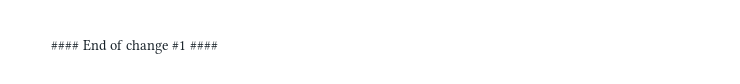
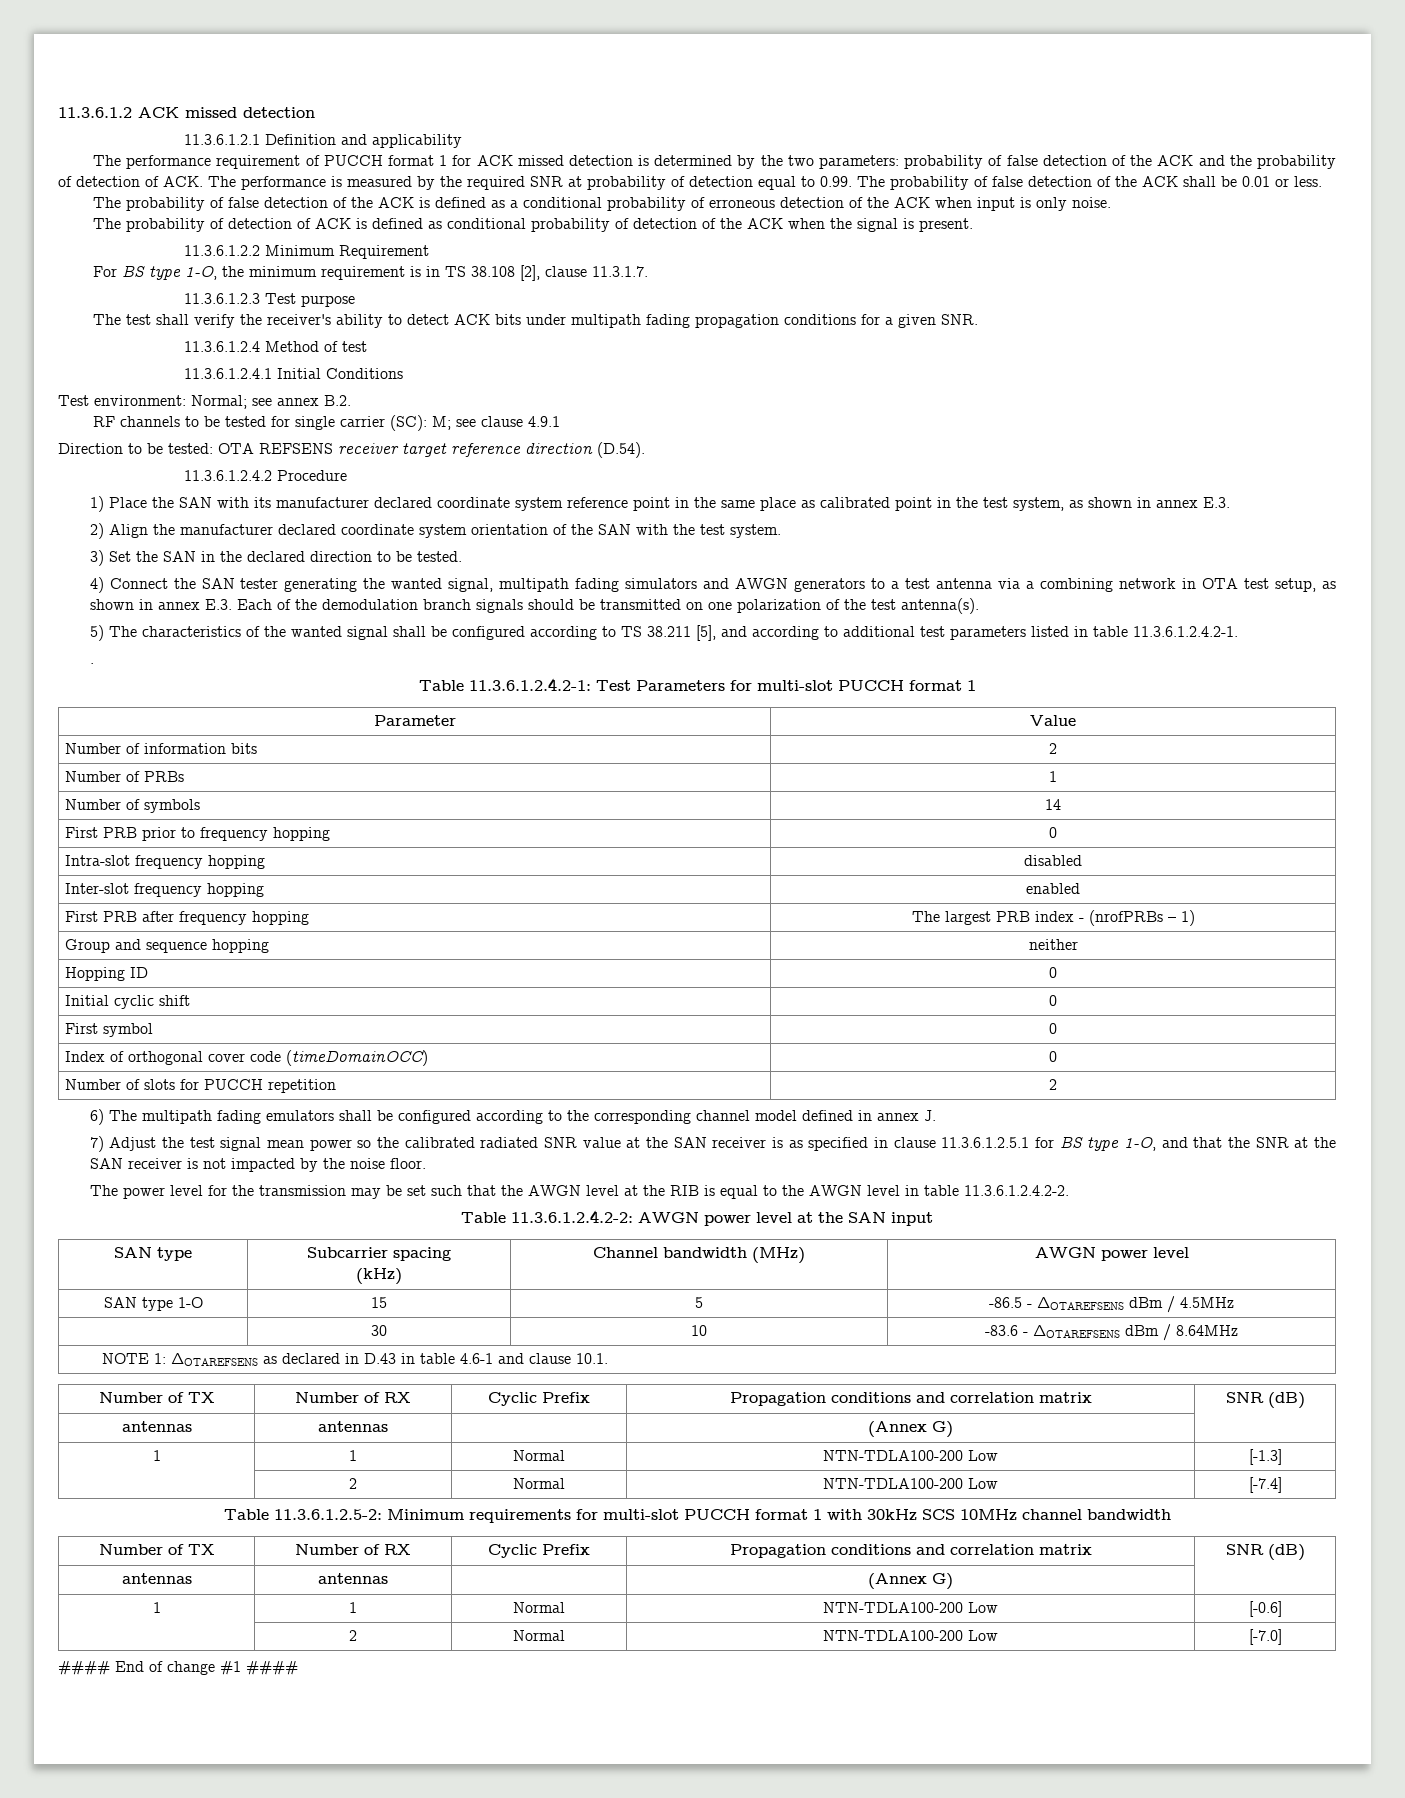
(51, 45) none -> [58,107,315,118] [184,134,463,148] [92,155,1336,169] [58,176,1322,190] [92,197,1111,211] [92,218,973,232] [184,245,430,259] [92,265,648,281] [184,293,356,307] [92,314,978,328] [184,341,368,352] [184,368,404,379] [58,395,351,409] [92,415,560,431] [58,442,645,458] [184,470,348,481] [89,496,1230,512] [89,523,781,539] [89,550,462,566] [89,577,1336,593] [89,598,979,614] [89,625,1238,641] [89,663,94,664] [418,678,976,691] [373,715,456,726] [1030,715,1076,726] [64,743,257,754] [1049,743,1057,754] [64,771,184,782] [1049,771,1057,782] [64,799,200,813] [1045,799,1061,810] [64,827,330,841] [1049,827,1057,838] [64,855,265,869] [1023,855,1082,866] [64,883,264,897] [1026,883,1080,894] [64,911,309,925] [911,910,1195,926] [64,939,269,953] [1028,939,1078,950] [64,967,148,981] [1049,967,1057,978] [64,995,190,1009] [1049,995,1057,1006] [64,1023,153,1037] [1049,1023,1057,1034] [64,1050,428,1066] [1049,1051,1057,1062] [64,1079,336,1093] [1049,1079,1057,1090] [89,1109,936,1125] [89,1136,1336,1152] [89,1158,426,1172] [89,1185,1069,1199] [461,1210,933,1226] [114,1247,192,1261] [307,1247,451,1261] [356,1268,402,1285] [593,1247,805,1264] [1034,1247,1189,1261] [103,1297,203,1311] [371,1297,387,1308] [695,1297,703,1308] [989,1296,1235,1313] [371,1325,387,1336] [691,1325,707,1336] [985,1324,1239,1341] [102,1353,609,1366] [98,1392,215,1403] [295,1392,411,1403] [488,1392,590,1406] [729,1392,1092,1406] [1225,1392,1305,1409] [121,1421,192,1432] [318,1421,388,1432] [867,1421,953,1438] [152,1450,161,1461] [349,1450,357,1461] [513,1450,565,1461] [822,1450,998,1461] [1248,1449,1282,1465] [349,1478,357,1489] [513,1478,565,1489] [822,1478,998,1489] [1248,1477,1282,1493] [223,1509,1171,1523] [98,1544,215,1555] [295,1544,411,1555] [488,1544,590,1558] [729,1544,1092,1558] [1225,1544,1305,1561] [121,1573,192,1584] [318,1573,388,1584] [867,1573,953,1590] [152,1602,161,1613] [349,1602,357,1613] [513,1602,565,1613] [822,1602,998,1613] [1248,1601,1282,1617] [349,1630,357,1641] [513,1630,565,1641] [822,1630,998,1641] [1248,1629,1282,1645] 11.3.6.1.2 ACK missed detection // 11.3.6.1.2.1 Definition and applicability // The performance requirement of PUCCH format 1 for ACK missed detection is determined by the two parameters: probability of false detection of the ACK and the probability of detection of ACK. The performance is measured by the required SNR at probability of detection equal to 0.99. The probability of false detection of the ACK shall be 0.01 or less. // The probability of false detection of the ACK is defined as a conditional probability of erroneous detection of the ACK when input is only noise. // The probability of detection of ACK is defined as conditional probability of detection of the ACK when the signal is present. // 11.3.6.1.2.2 Minimum Requirement // For BS type 1-O, the minimum requirement is in TS 38.108 [2], clause 11.3.1.7. // 11.3.6.1.2.3 Test purpose // The test shall verify the receiver's ability to detect ACK bits under multipath fading propagation conditions for a given SNR. // 11.3.6.1.2.4 Method of test // 11.3.6.1.2.4.1 Initial Conditions // Test environment: Normal; see annex B.2. // RF channels to be tested for single carrier (SC): M; see clause 4.9.1 // Direction to be tested: OTA REFSENS receiver target reference direction (D.54). // 11.3.6.1.2.4.2 Procedure // 1) Place the SAN with its manufacturer declared coordinate system reference point in the same place as calibrated point in the test system, as shown in annex E.3. // 2) Align the manufacturer declared coordinate system orientation of the SAN with the test system. // 3) Set the SAN in the declared direction to be tested. // 4) Connect the SAN tester generating the wanted signal, multipath fading simulators and AWGN generators to a test antenna via a combining network in OTA test setup, as shown in annex E.3. Each of the demodulation branch signals should be transmitted on one polarization of the test antenna(s). // 5) The characteristics of the wanted signal shall be configured according to TS 38.211 [5], and according to additional test parameters listed in table 11.3.6.1.2.4.2-1. // . // Table 11.3.6.1.2.4.2-1: Test Parameters for multi-slot PUCCH format 1 // Parameter | Value // Number of information bits | 2 // Number of PRBs | 1 // Number of symbols | 14 // First PRB prior to frequency hopping | 0 // Intra-slot frequency hopping | disabled // Inter-slot frequency hopping | enabled // First PRB after frequency hopping | The largest PRB index - (nrofPRBs – 1) // Group and sequence hopping | neither // Hopping ID | 0 // Initial cyclic shift | 0 // First symbol | 0 // Index of orthogonal cover code (timeDomainOCC) | 0 // Number of slots for PUCCH repetition | 2 // 6) The multipath fading emulators shall be configured according to the corresponding channel model defined in annex J. // 7) Adjust the test signal mean power so the calibrated radiated SNR value at the SAN receiver is as specified in clause 11.3.6.1.2.5.1 for BS type 1-O, and that the SNR at the SAN receiver is not impacted by the noise floor. // The power level for the transmission may be set such that the AWGN level at the RIB is equal to the AWGN level in table 11.3.6.1.2.4.2-2. // Table 11.3.6.1.2.4.2-2: AWGN power level at the SAN input // SAN type | Subcarrier spacing // (kHz) | Channel bandwidth (MHz) | AWGN power level // SAN type 1-O | 15 | 5 | -86.5 - ΔOTAREFSENS dBm / 4.5MHz // | 30 | 10 | -83.6 - ΔOTAREFSENS dBm / 8.64MHz // NOTE 1: ΔOTAREFSENS as declared in D.43 in table 4.6-1 and clause 10.1. // Number of TX | Number of RX | Cyclic Prefix | Propagation conditions and correlation matrix | SNR (dB) // antennas | antennas | | (Annex G) | // 1 | 1 | Normal | NTN-TDLA100-200 Low | [-1.3] // | 2 | Normal | NTN-TDLA100-200 Low | [-7.4] // Table 11.3.6.1.2.5-2: Minimum requirements for multi-slot PUCCH format 1 with 30kHz SCS 10MHz channel bandwidth // Number of TX | Number of RX | Cyclic Prefix | Propagation conditions and correlation matrix | SNR (dB) // antennas | antennas | | (Annex G) | // 1 | 1 | Normal | NTN-TDLA100-200 Low | [-0.6] // | 2 | Normal | NTN-TDLA100-200 Low | [-7.0] //

